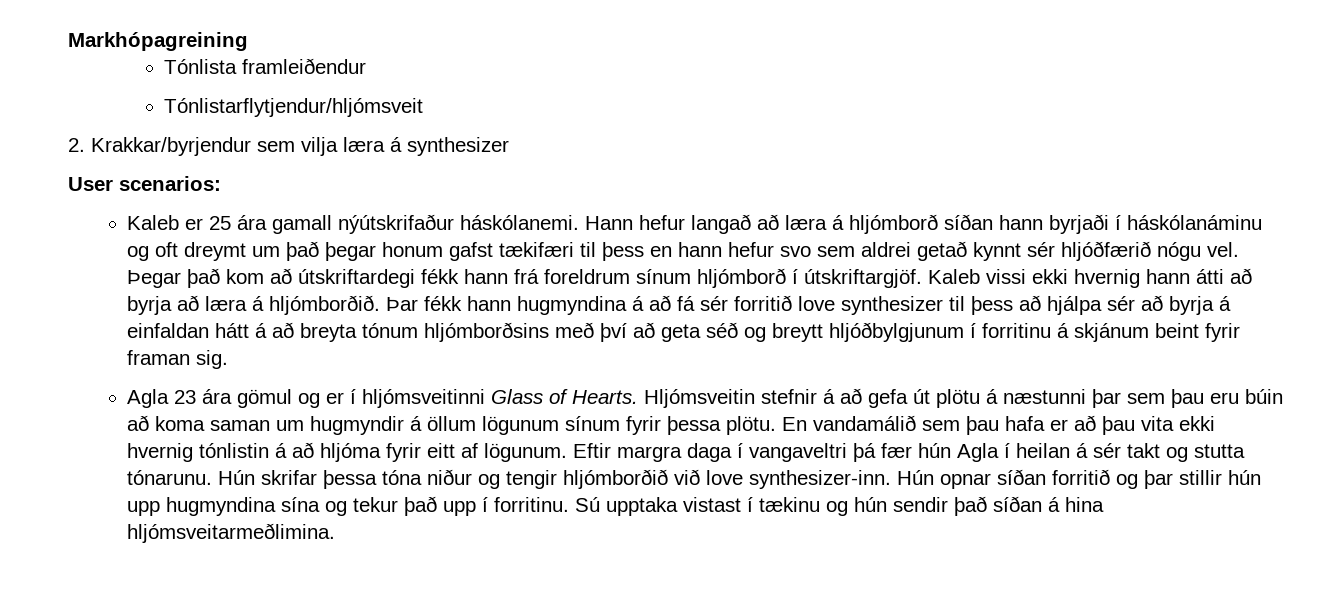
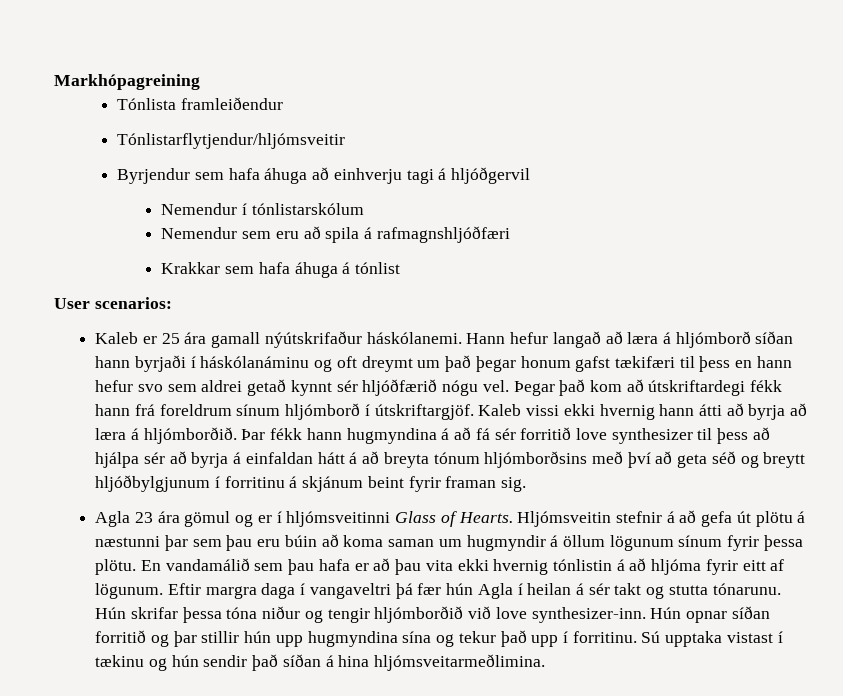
[164,98,424,117] [68,137,509,156] Tónlistarflytjendur/hljómsveit // 2. Krakkar/byrjendur sem vilja læra á synthesizer -> [117,133,346,149] [117,167,531,184] [161,203,364,215] [161,226,510,243] [161,262,400,278] Tónlistarflytjendur/hljómsveitir // Byrjendur sem hafa áhuga að einhverju tagi á hljóðgervil // Nemendur í tónlistarskólum // Nemendur sem eru að spila á rafmagnshljóðfæri // Krakkar sem hafa áhuga á tónlist

